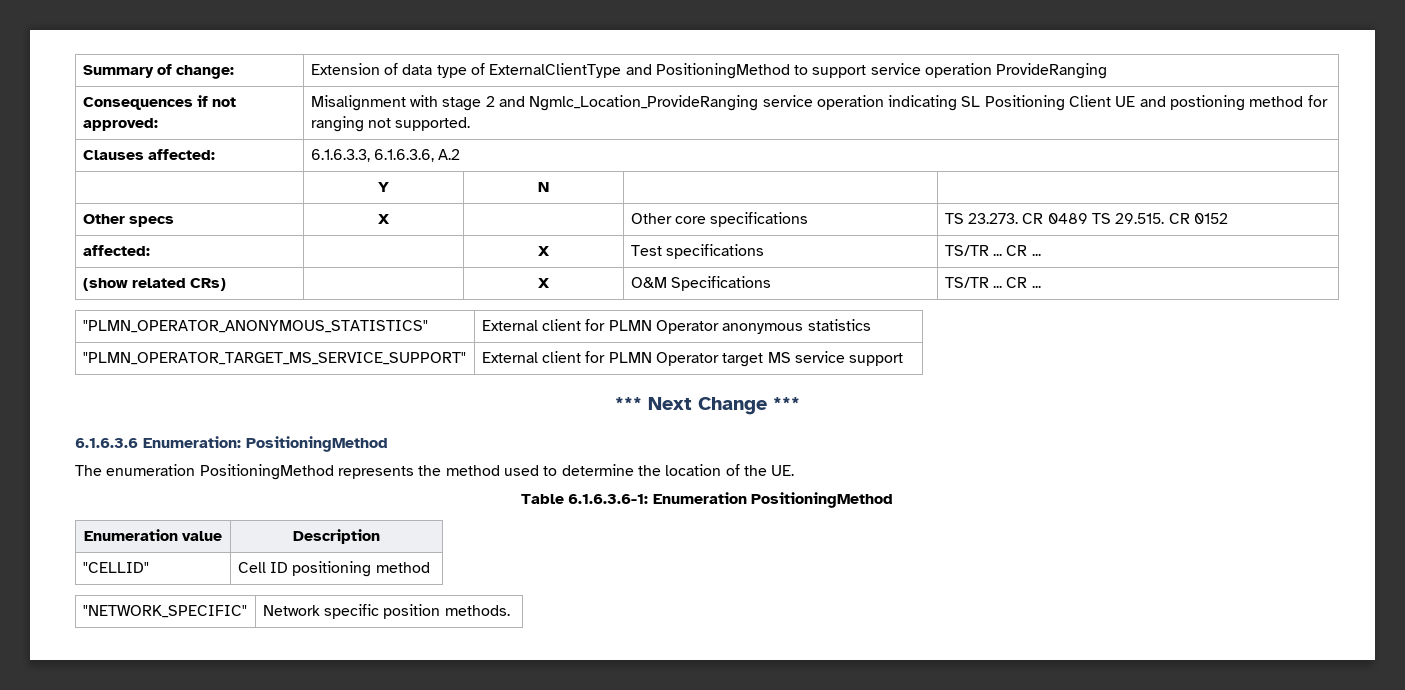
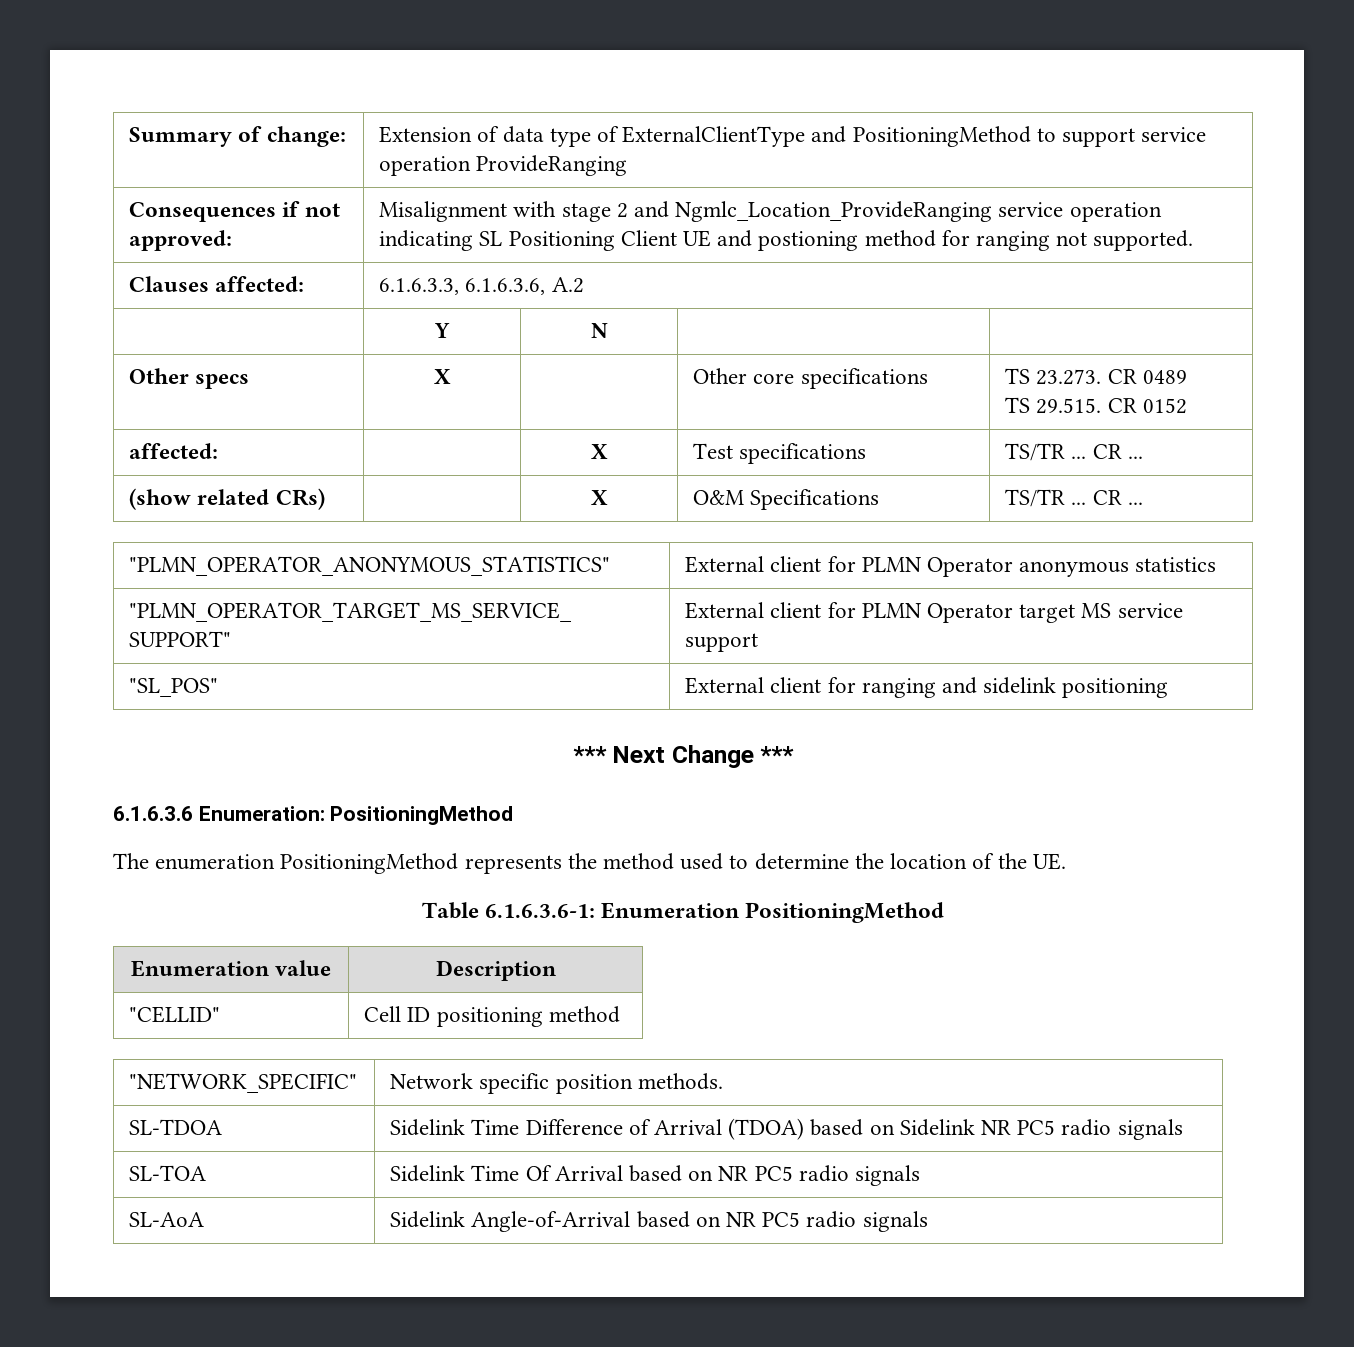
(1088, 218) none -> (1187, 377) //
(904, 359) none -> [129,678,219,697] [685,677,1169,698] // "SL_POS" | External client for ranging and sidelink positioning
(510, 610) none -> [129,1119,223,1135] [390,1118,1183,1140] [129,1165,207,1181] [390,1165,920,1186] [129,1212,205,1227] [390,1211,928,1232] // SL-TDOA | Sidelink Time Difference of Arrival (TDOA) based on Sidelink NR PC5 radio signals // SL-TOA | Sidelink Time Of Arrival based on NR PC5 radio signals // SL-AoA | Sidelink Angle-of-Arrival based on NR PC5 radio signals

